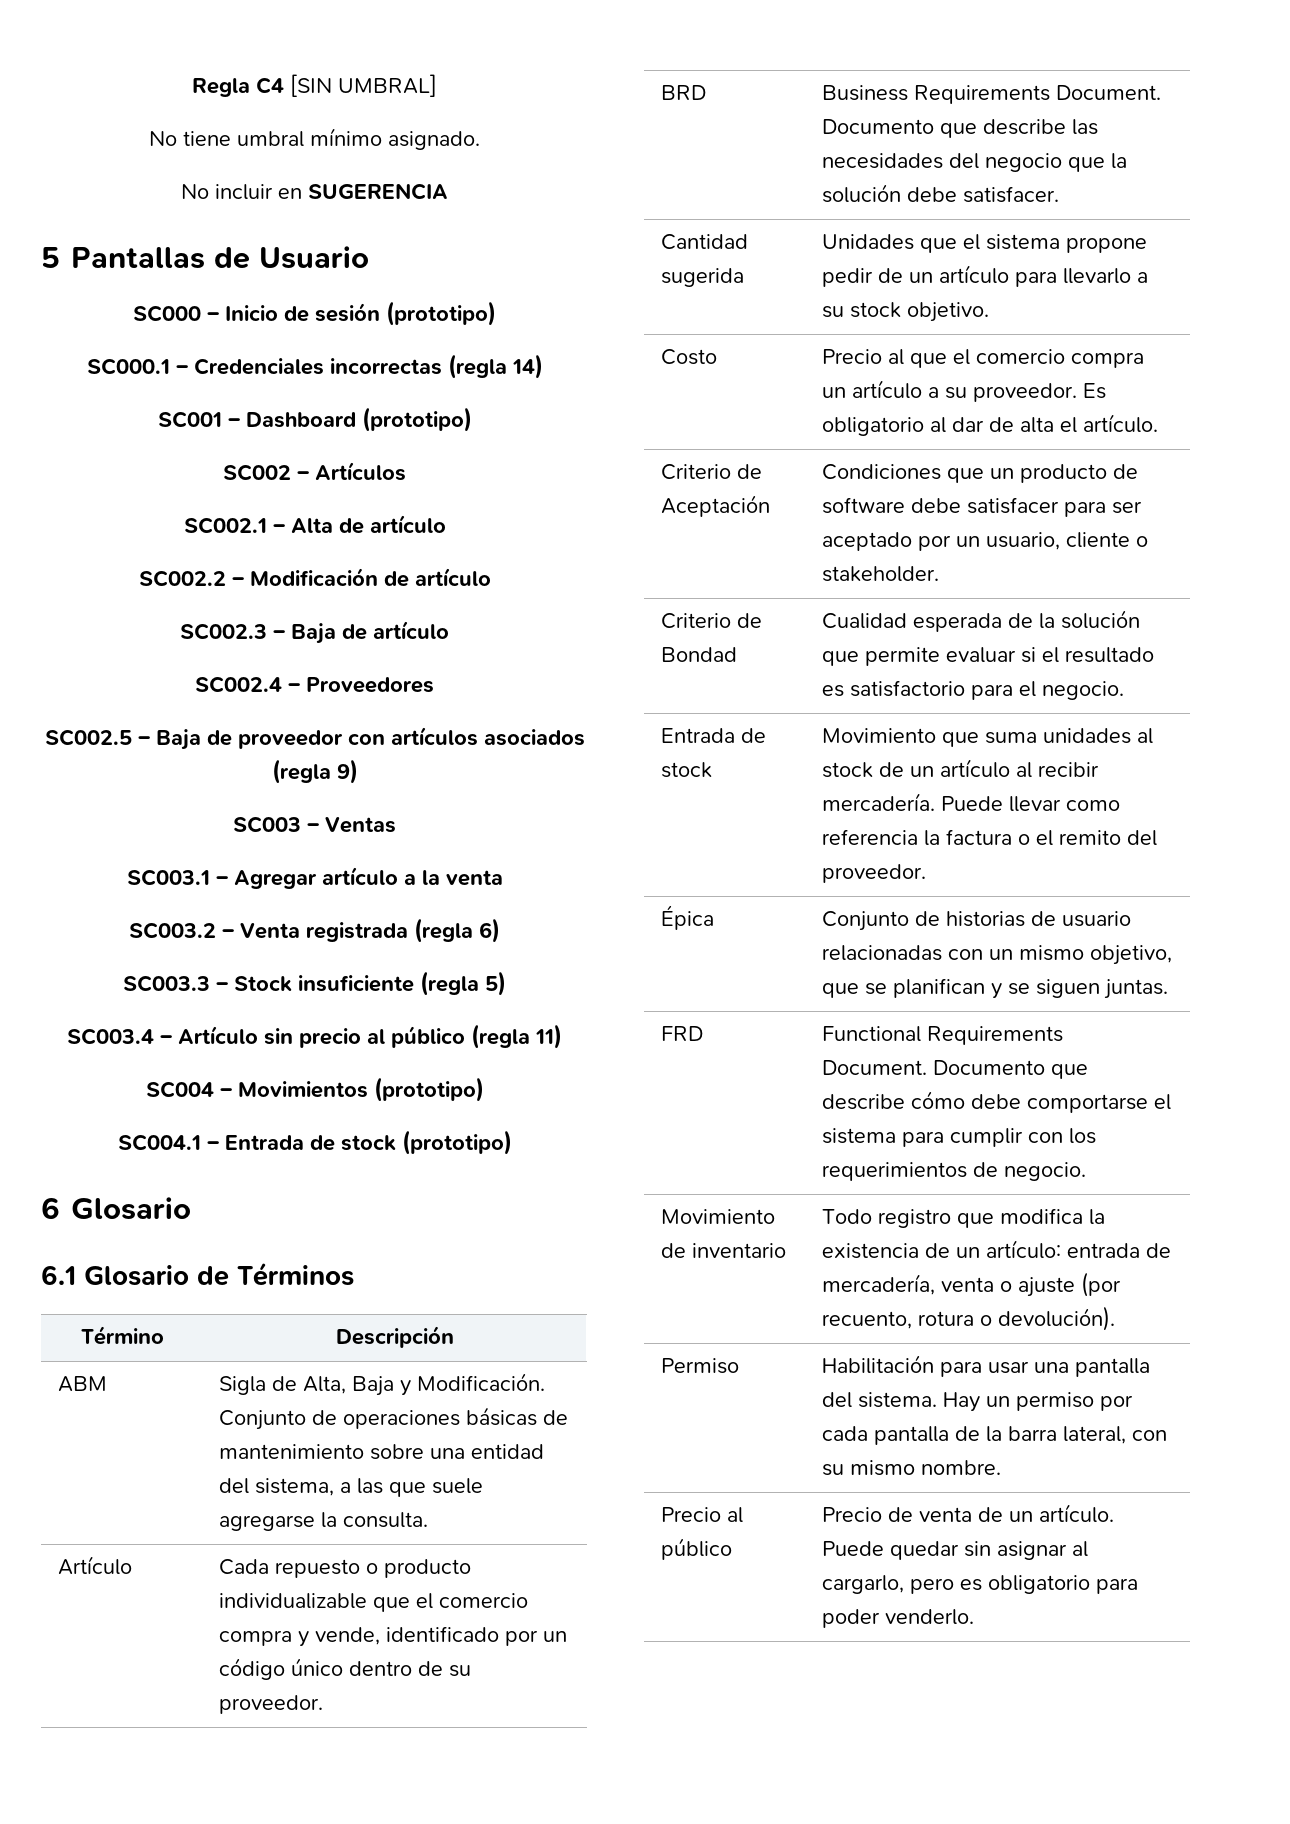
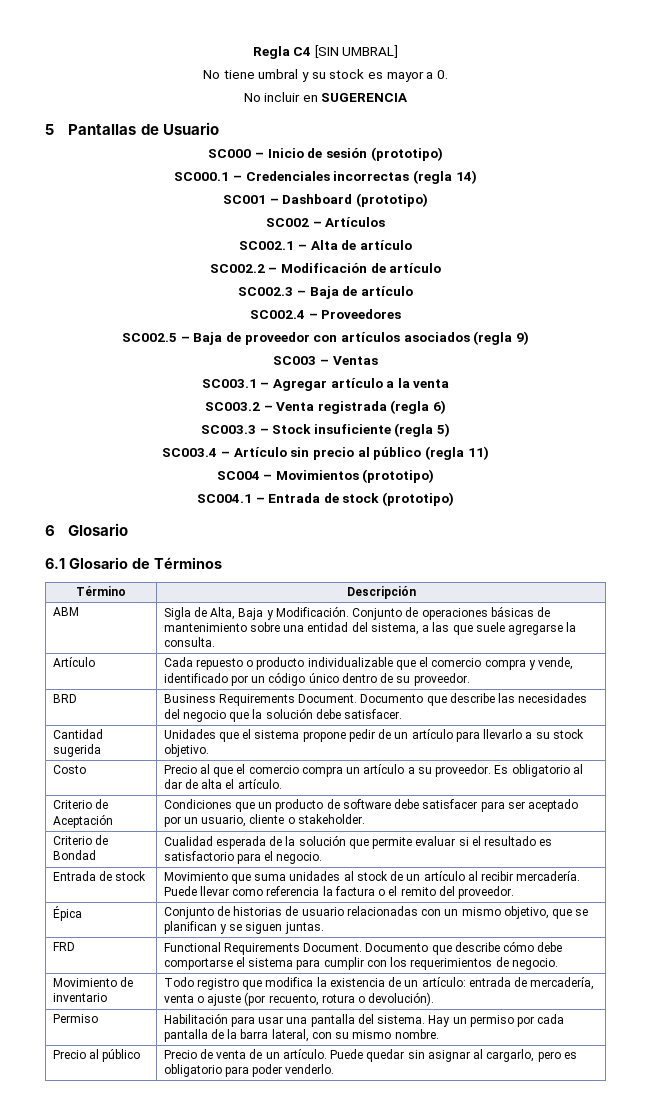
[310,128,480,150] mínimo asignado. -> [302,69,448,82] y su stock es mayor a 0.

